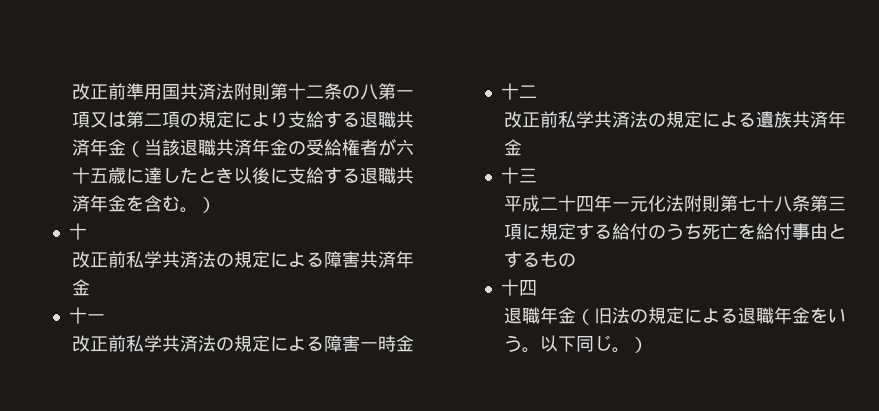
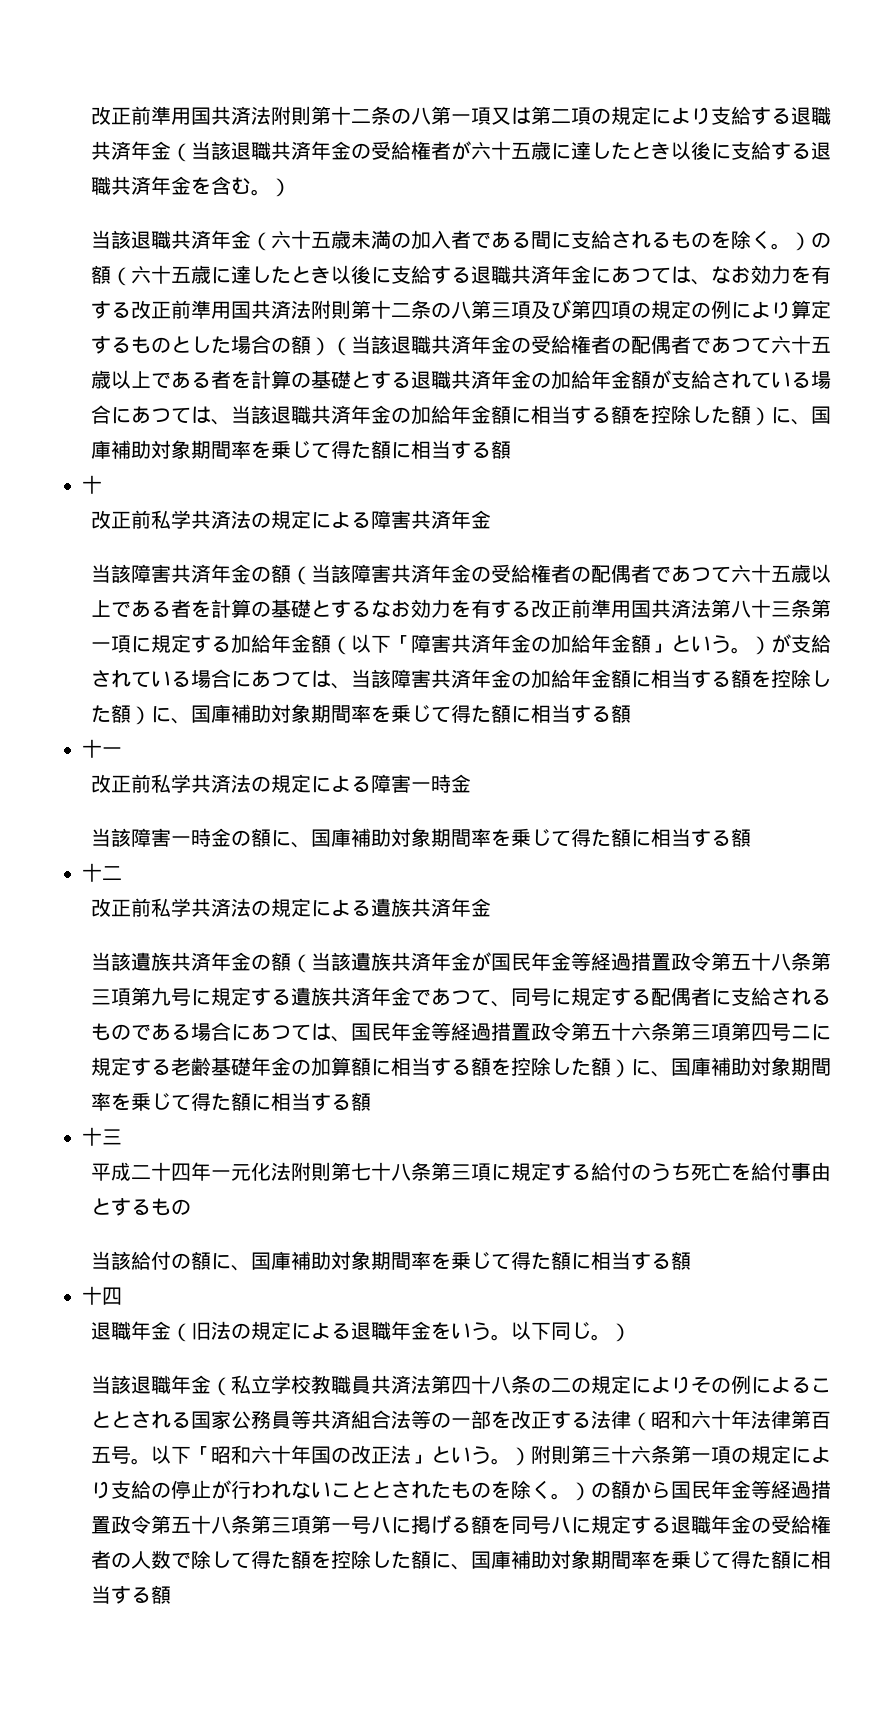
(217, 205) none -> [90,230,831,251] [90,265,831,286] [90,299,831,319] [90,335,831,356] [90,370,831,390] [90,405,831,426] [90,440,511,459] // 当該退職共済年金（六十五歳未満の加入者である間に支給されるものを除く。）の額（六十五歳に達したとき以後に支給する退職共済年金にあつては、なお効力を有する改正前準用国共済法附則第十二条の八第三項及び第四項の規定の例により算定するものとした場合の額）（当該退職共済年金の受給権者の配偶者であつて六十五歳以上である者を計算の基礎とする退職共済年金の加給年金額が支給されている場合にあつては、当該退職共済年金の加給年金額に相当する額を控除した額）に、国庫補助対象期間率を乗じて得た額に相当する額
(91, 287) none -> [90,564,831,585] [90,599,831,618] [90,634,831,655] [90,669,831,689] [90,704,631,725] // 当該障害共済年金の額（当該障害共済年金の受給権者の配偶者であつて六十五歳以上である者を計算の基礎とするなお効力を有する改正前準用国共済法第八十三条第一項に規定する加給年金額（以下「障害共済年金の加給年金額」という。）が支給されている場合にあつては、当該障害共済年金の加給年金額に相当する額を控除した額）に、国庫補助対象期間率を乗じて得た額に相当する額
(415, 343) none -> [90,828,751,848] // 当該障害一時金の額に、国庫補助対象期間率を乗じて得た額に相当する額
(523, 147) none -> [90,952,831,973] [90,987,831,1007] [90,1022,831,1042] [90,1057,831,1078] [90,1092,371,1111] // 当該遺族共済年金の額（当該遺族共済年金が国民年金等経過措置政令第五十八条第三項第九号に規定する遺族共済年金であつて、同号に規定する配偶者に支給されるものである場合にあつては、国民年金等経過措置政令第五十六条第三項第四号ニに規定する老齢基礎年金の加算額に相当する額を控除した額）に、国庫補助対象期間率を乗じて得た額に相当する額
(577, 260) none -> [90,1251,691,1271] // 当該給付の額に、国庫補助対象期間率を乗じて得た額に相当する額
(649, 345) none -> [90,1375,831,1396] [90,1410,831,1431] [90,1445,831,1466] [90,1480,831,1501] [90,1515,831,1534] [90,1550,831,1570] [90,1585,171,1604] // 当該退職年金（私立学校教職員共済法第四十八条の二の規定によりその例によることとされる国家公務員等共済組合法等の一部を改正する法律（昭和六十年法律第百五号。以下「昭和六十年国の改正法」という。）附則第三十六条第一項の規定により支給の停止が行われないこととされたものを除く。）の額から国民年金等経過措置政令第五十八条第三項第一号ハに掲げる額を同号ハに規定する退職年金の受給権者の人数で除して得た額を控除した額に、国庫補助対象期間率を乗じて得た額に相当する額

